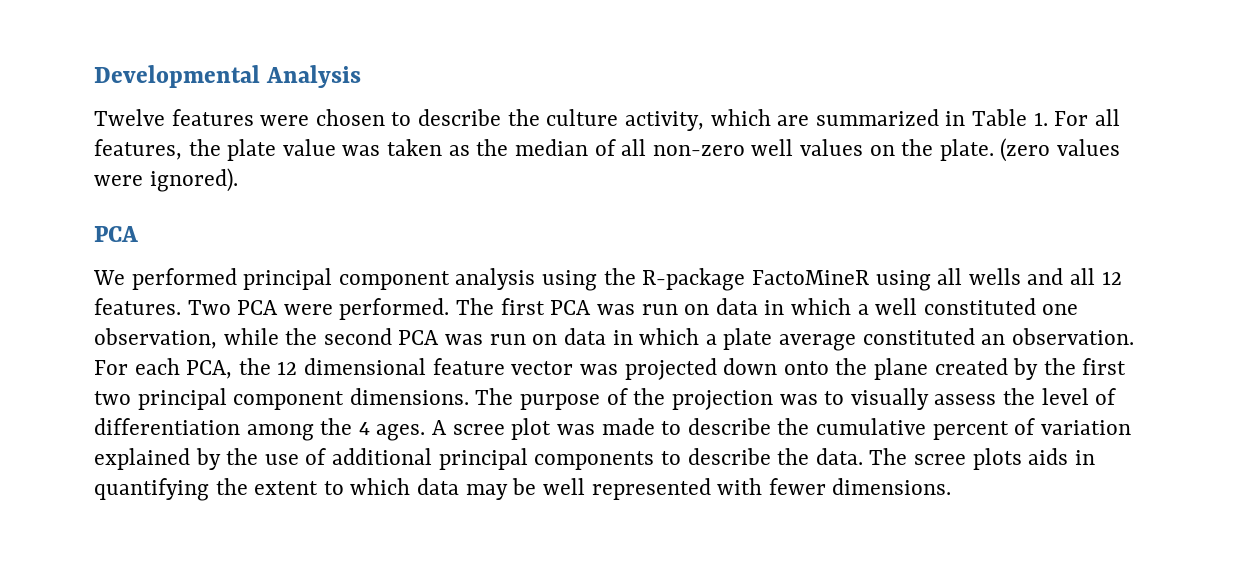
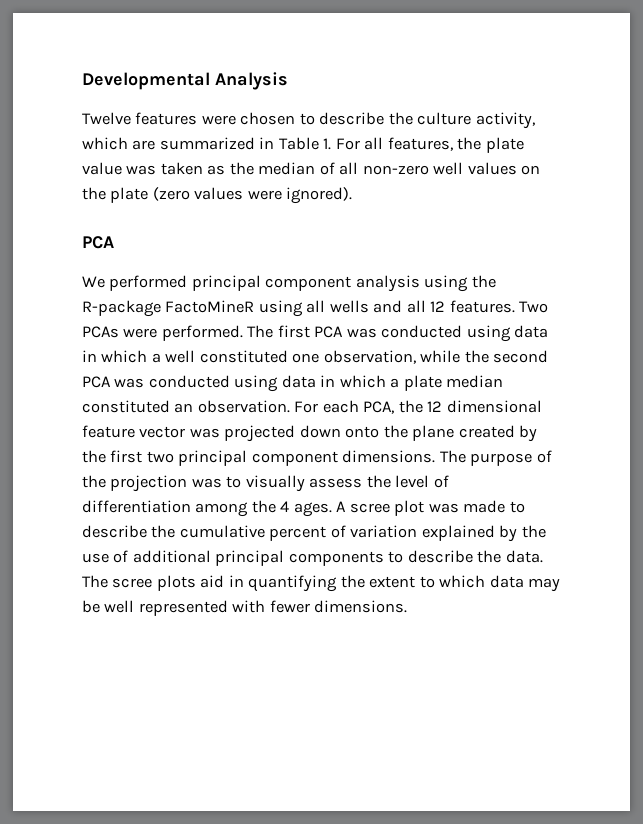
[939,139,994,161] plate. -> [110,187,149,203] plate
[237,300,279,315] PCA -> [82,326,119,338] PCAs
[641,304,710,315] run on -> [381,325,511,342] conducted using
[489,334,558,345] run on -> [148,375,279,392] conducted using
[778,334,856,351] average -> [446,375,504,388] median
[1028,448,1069,465] aids -> [200,575,225,588] aid

